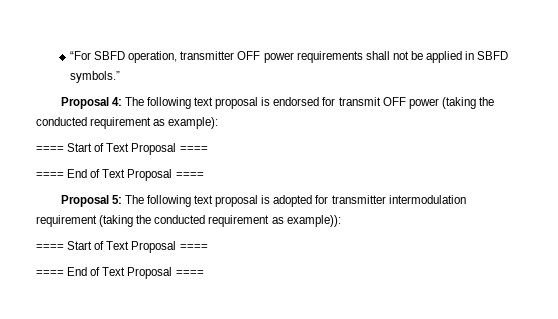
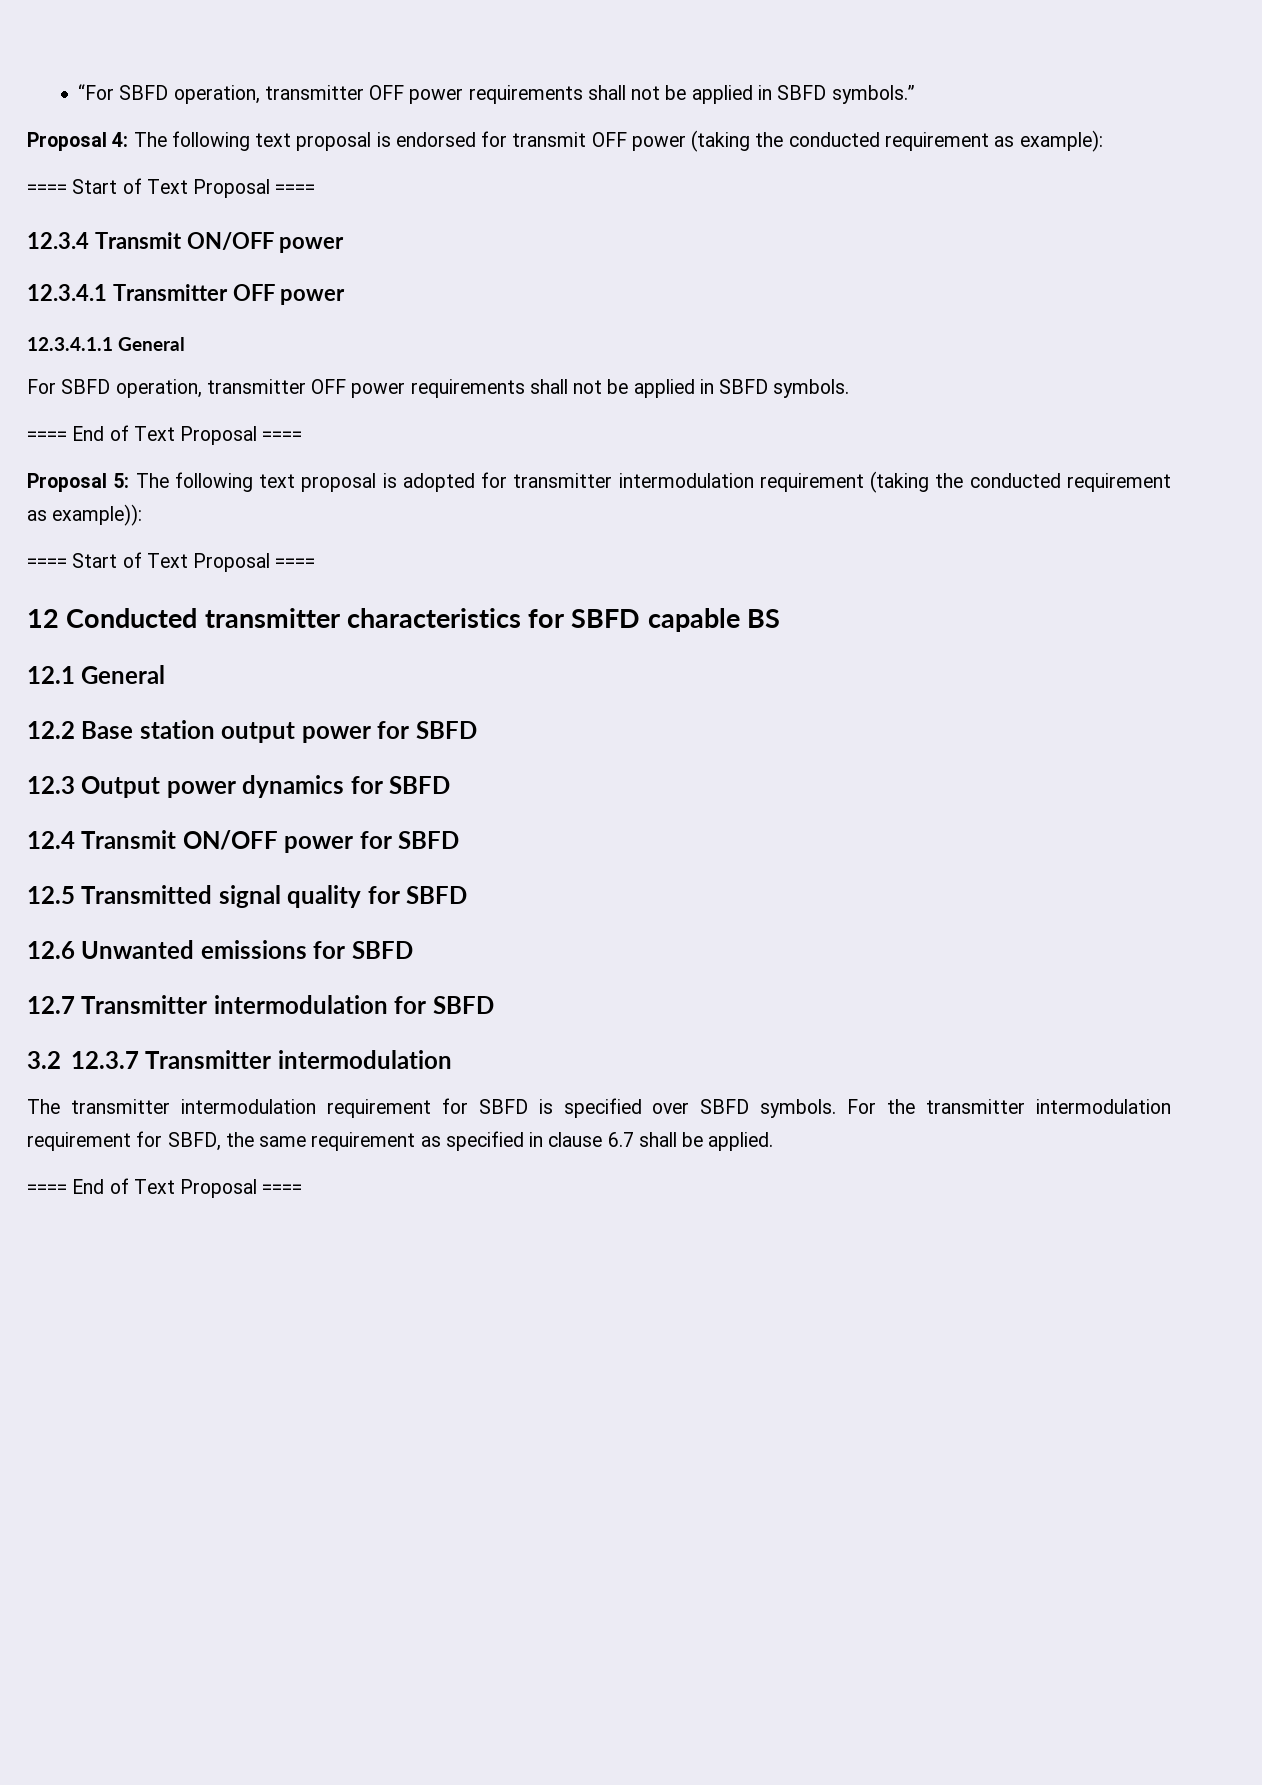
(208, 149) none -> [27,232,345,253] [27,284,346,305] [27,337,186,351] [27,379,850,398] // 12.3.4 Transmit ON/OFF power // 12.3.4.1 Transmitter OFF power // 12.3.4.1.1 General // For SBFD operation, transmitter OFF power requirements shall not be applied in SBFD symbols.
(208, 247) none -> [27,608,781,632] [27,665,166,684] [27,720,477,743] [27,775,451,798] [27,830,460,853] [27,885,468,908] [27,940,413,959] [27,995,494,1014] [27,1050,452,1069] [27,1098,1172,1118] [27,1131,774,1151] // 12 Conducted transmitter characteristics for SBFD capable BS // 12.1 General // 12.2 Base station output power for SBFD // 12.3 Output power dynamics for SBFD // 12.4 Transmit ON/OFF power for SBFD // 12.5 Transmitted signal quality for SBFD // 12.6 Unwanted emissions for SBFD // 12.7 Transmitter intermodulation for SBFD // 3.2 12.3.7 Transmitter intermodulation // The transmitter intermodulation requirement for SBFD is specified over SBFD symbols. For the transmitter intermodulation requirement for SBFD, the same requirement as specified in clause 6.7 shall be applied.

